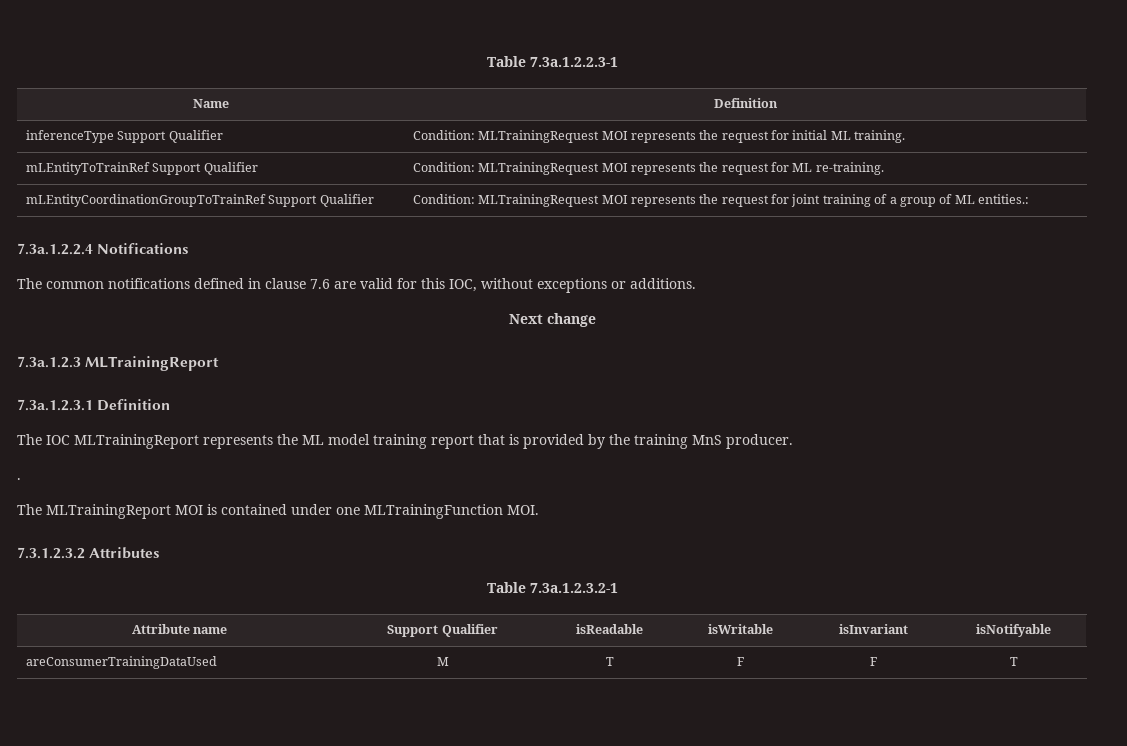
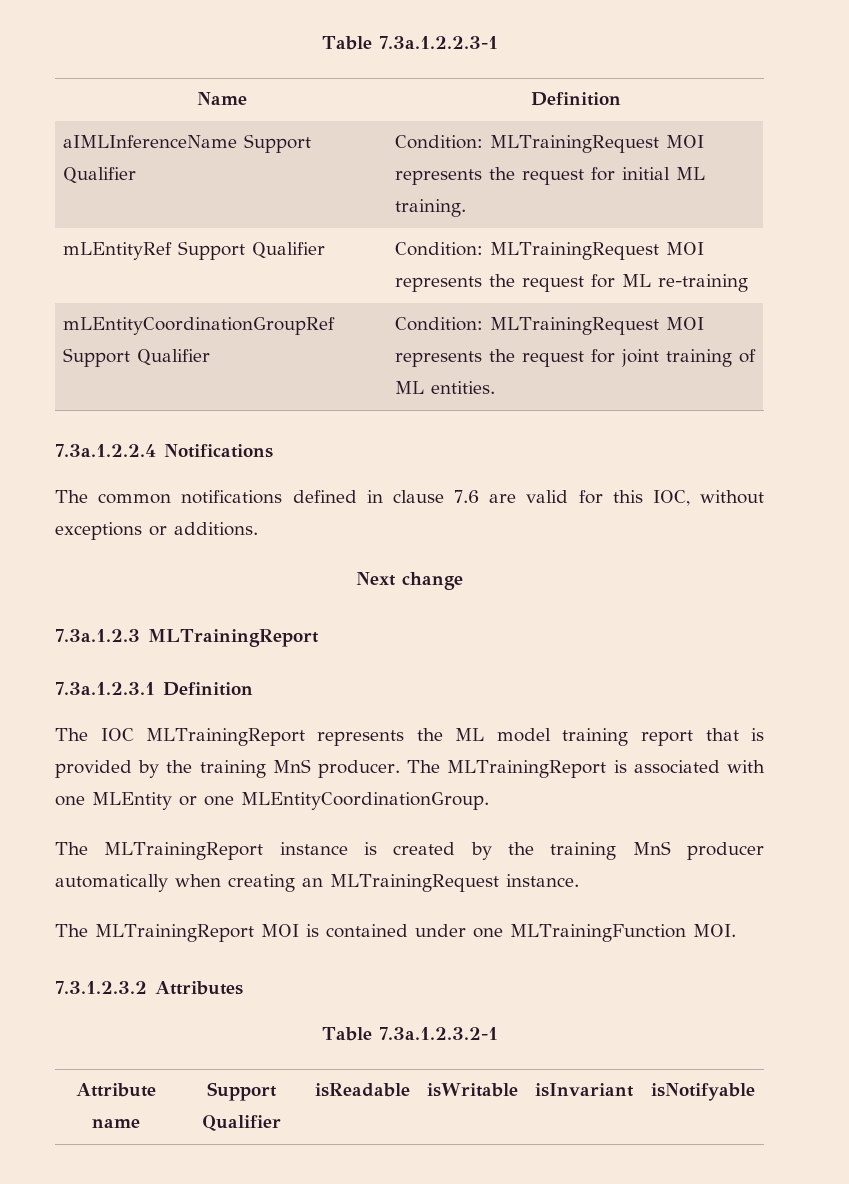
[25,130,114,143] inferenceType -> [63,135,238,148] aIMLInferenceName
[25,162,150,175] mLEntityToTrainRef -> [63,242,173,260] mLEntityRef
[815,162,884,175] [25,194,266,207] re-training. // mLEntityCoordinationGroupToTrainRef -> [658,274,749,292] [63,317,336,335] re-training // mLEntityCoordinationGroupRef
[889,194,1030,207] a group of ML entities.: -> [395,381,496,394] ML entities.
[17,478,21,480] // . -> [407,760,765,778] [55,792,489,810] [55,841,764,860] [55,874,579,892] The MLTrainingReport is associated with one MLEntity or one MLEntityCoordinationGroup. // The MLTrainingReport instance is created by the training MnS producer automatically when creating an MLTrainingRequest instance.
[25,656,217,669] [436,657,449,666] [605,657,614,666] [737,657,744,666] [869,657,877,666] [1009,657,1018,666] // areConsumerTrainingDataUsed | M | T | F | F | T -> (755, 1092) none

